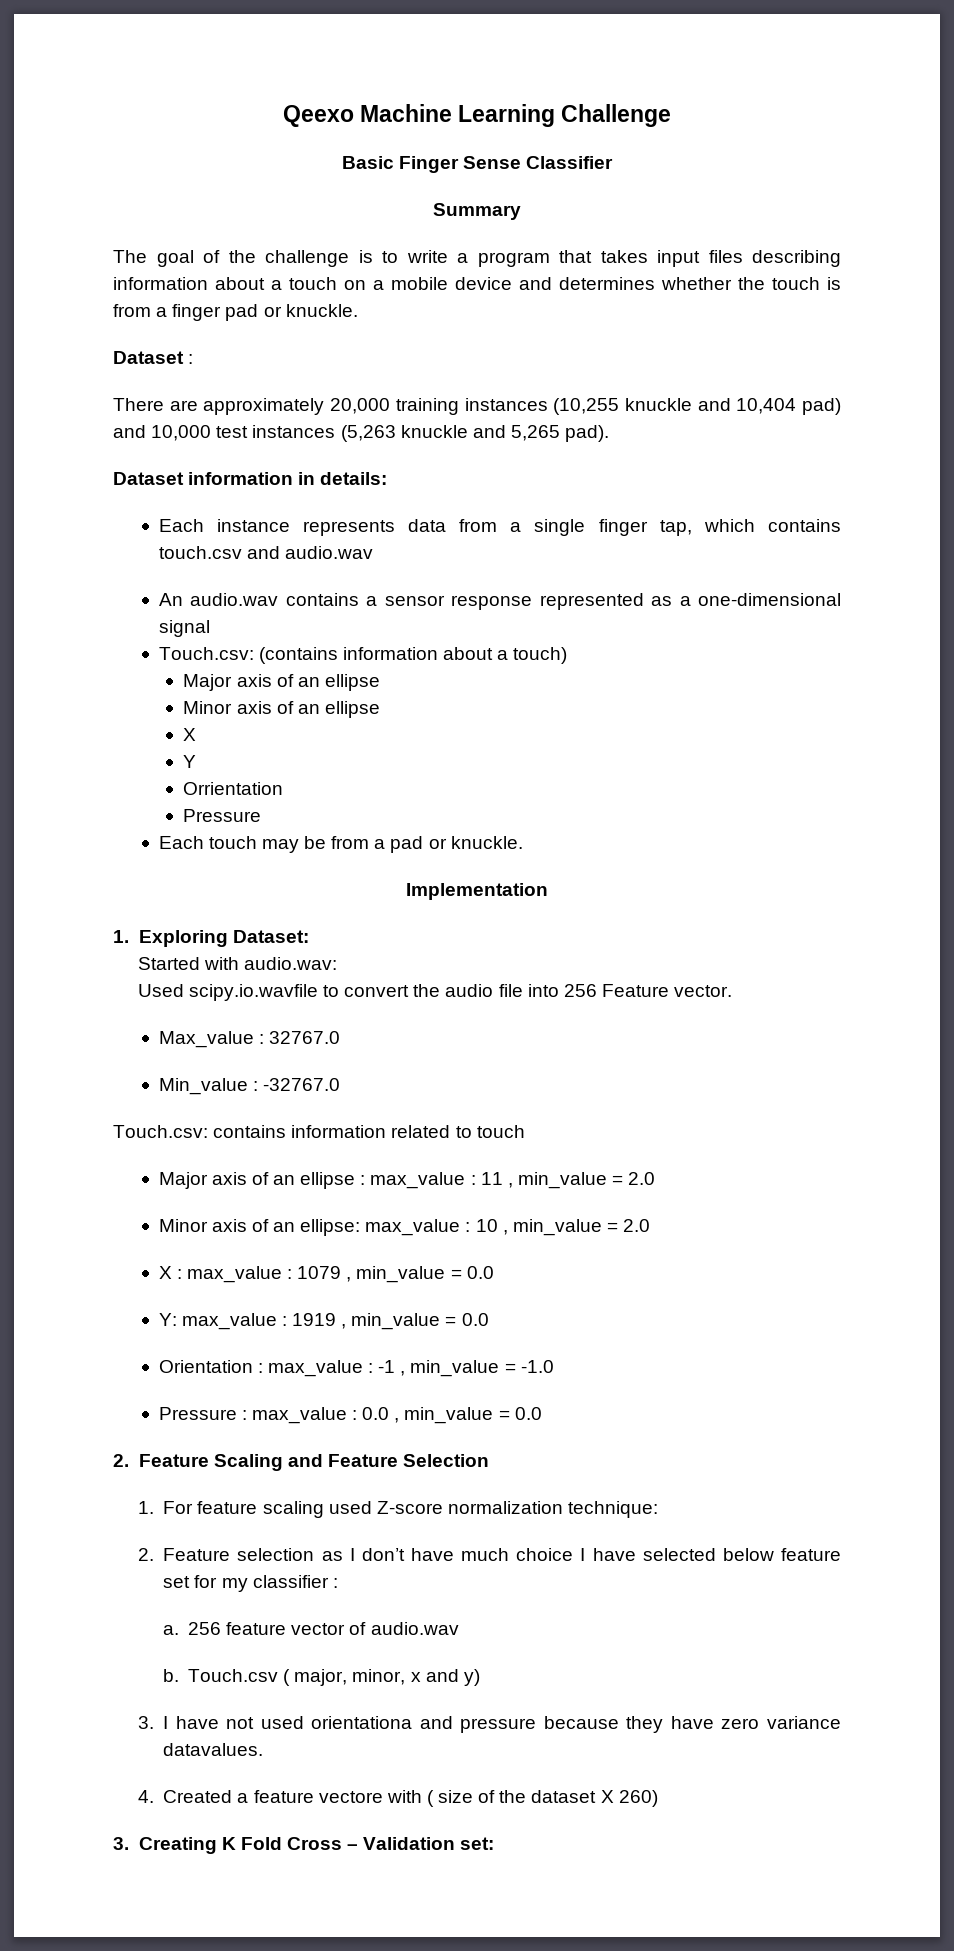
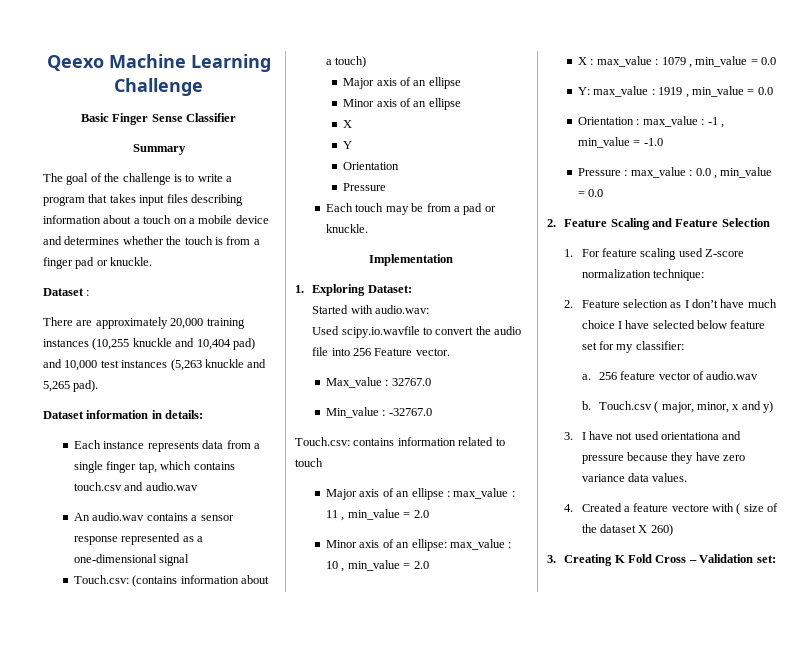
[183,782,284,795] Orrientation -> [343,162,400,170] Orientation
[252,1575,338,1588] classifier : -> [635,341,684,350] classifier:
[163,1743,264,1756] datavalues. -> [627,473,688,482] data values.

